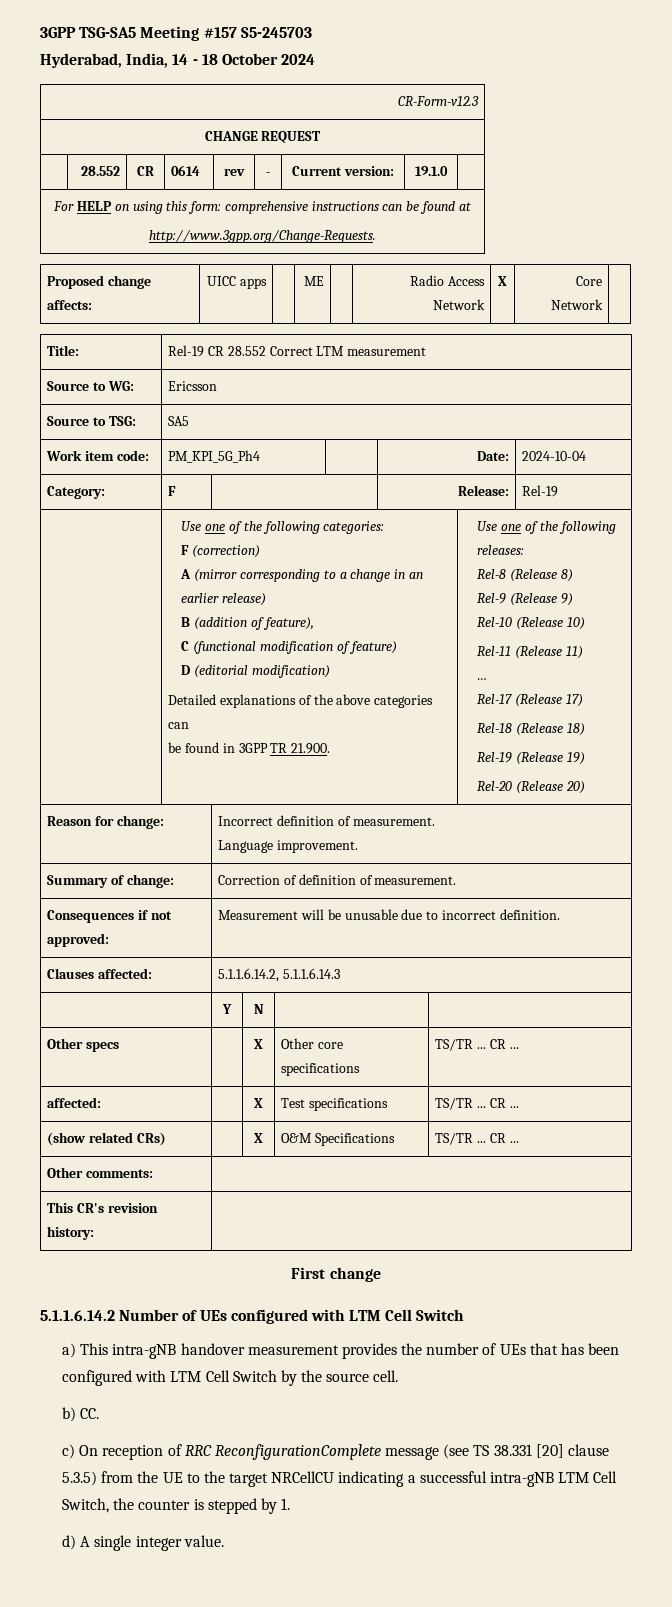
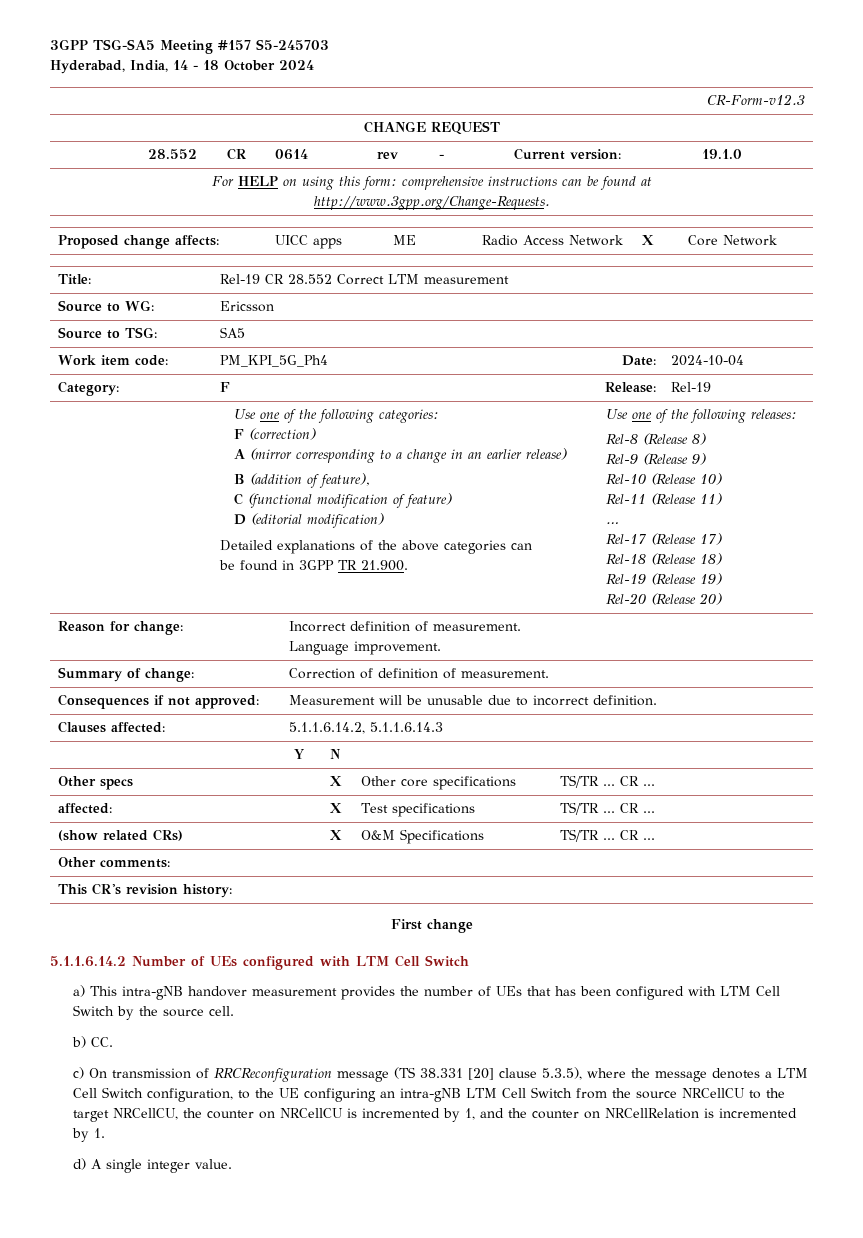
[102,1444,609,1460] [61,1471,618,1487] [61,1498,257,1514] reception of RRC ReconfigurationComplete message (see TS 38.331 [20] clause 5.3.5) from the UE to the target NRCellCU indicating a successful intra-gNB LTM Cell Switch, the counter is stepped -> [112,1067,809,1082] [73,1087,786,1102] [73,1108,798,1122] transmission of RRCReconfiguration message (TS 38.331 [20] clause 5.3.5), where the message denotes a LTM Cell Switch configuration, to the UE configuring an intra-gNB LTM Cell Switch from the source NRCellCU to the target NRCellCU, the counter on NRCellCU is incremented by 1, and the counter on NRCellRelation is incremented

